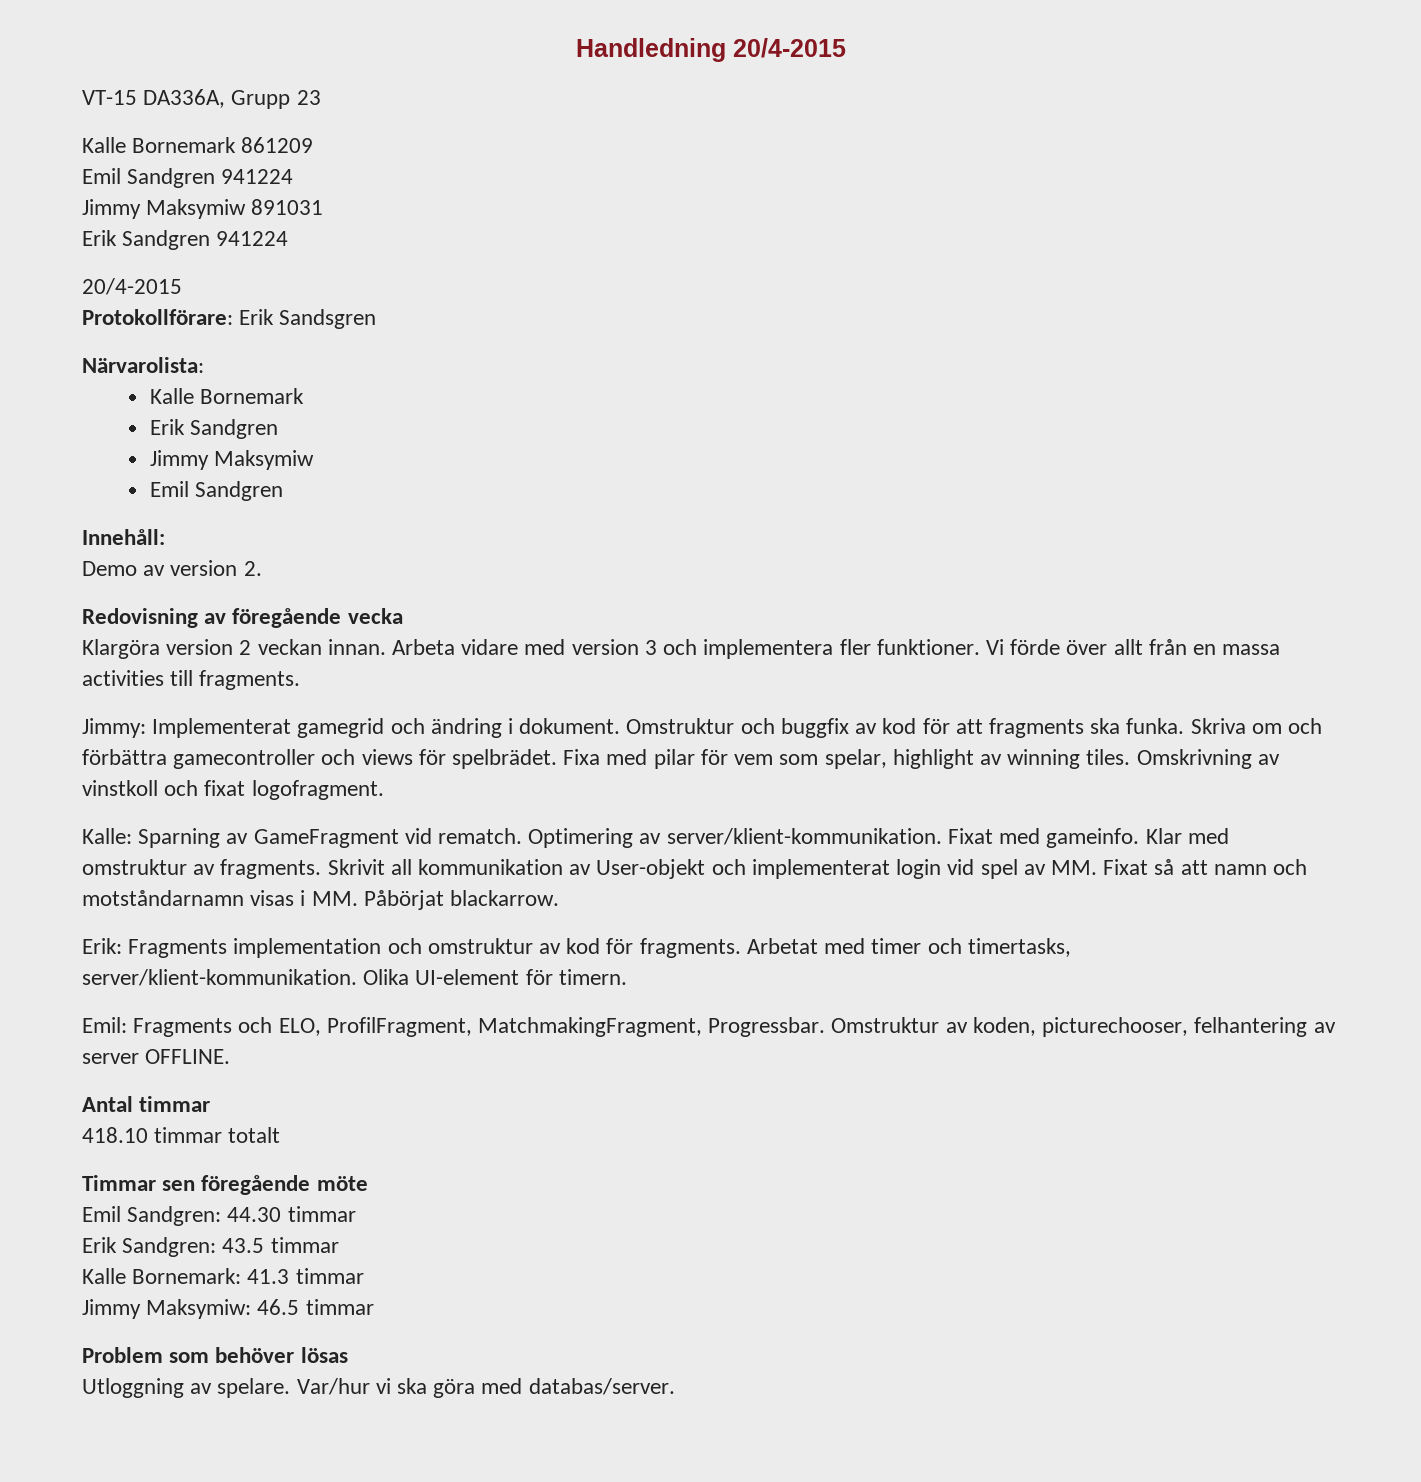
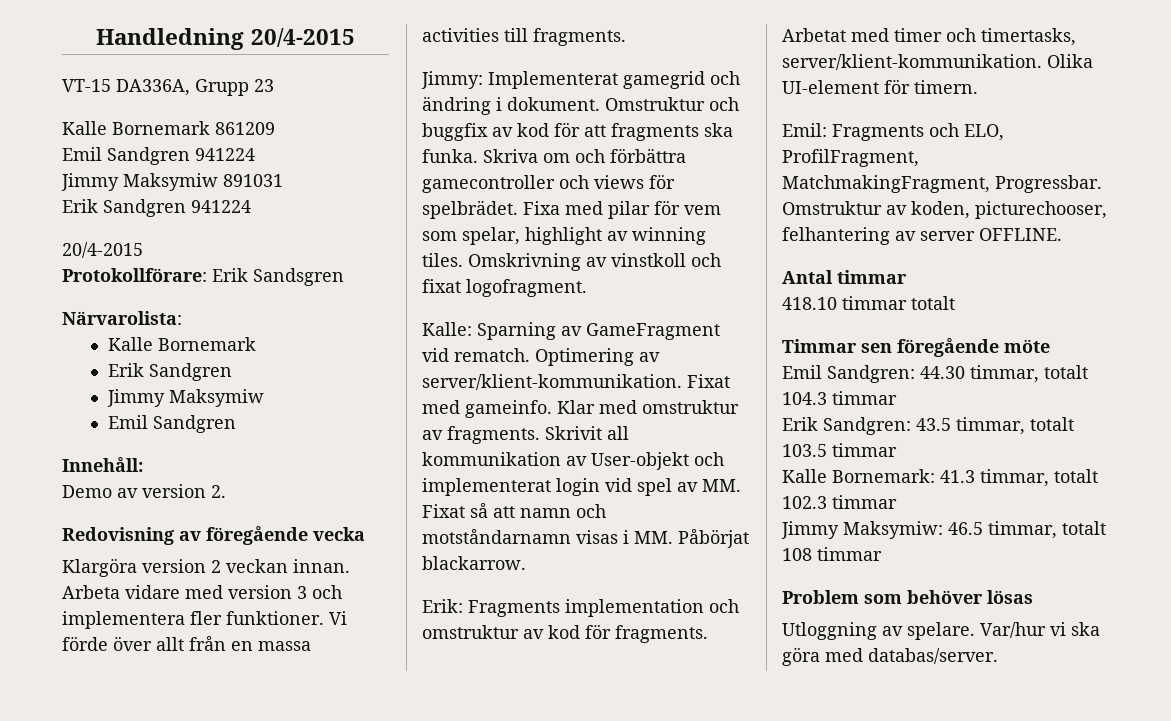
(282, 1214) none -> [970,365,1088,383] [782,392,827,405] timmar, totalt 104.3
(265, 1245) none -> [956,417,1074,435] [782,444,827,457] timmar, totalt 103.5
(290, 1276) none -> [980,469,1098,487] [782,496,827,509] timmar, totalt 102.3
(300, 1307) none -> [988,521,1106,539] [782,548,812,561] timmar, totalt 108

